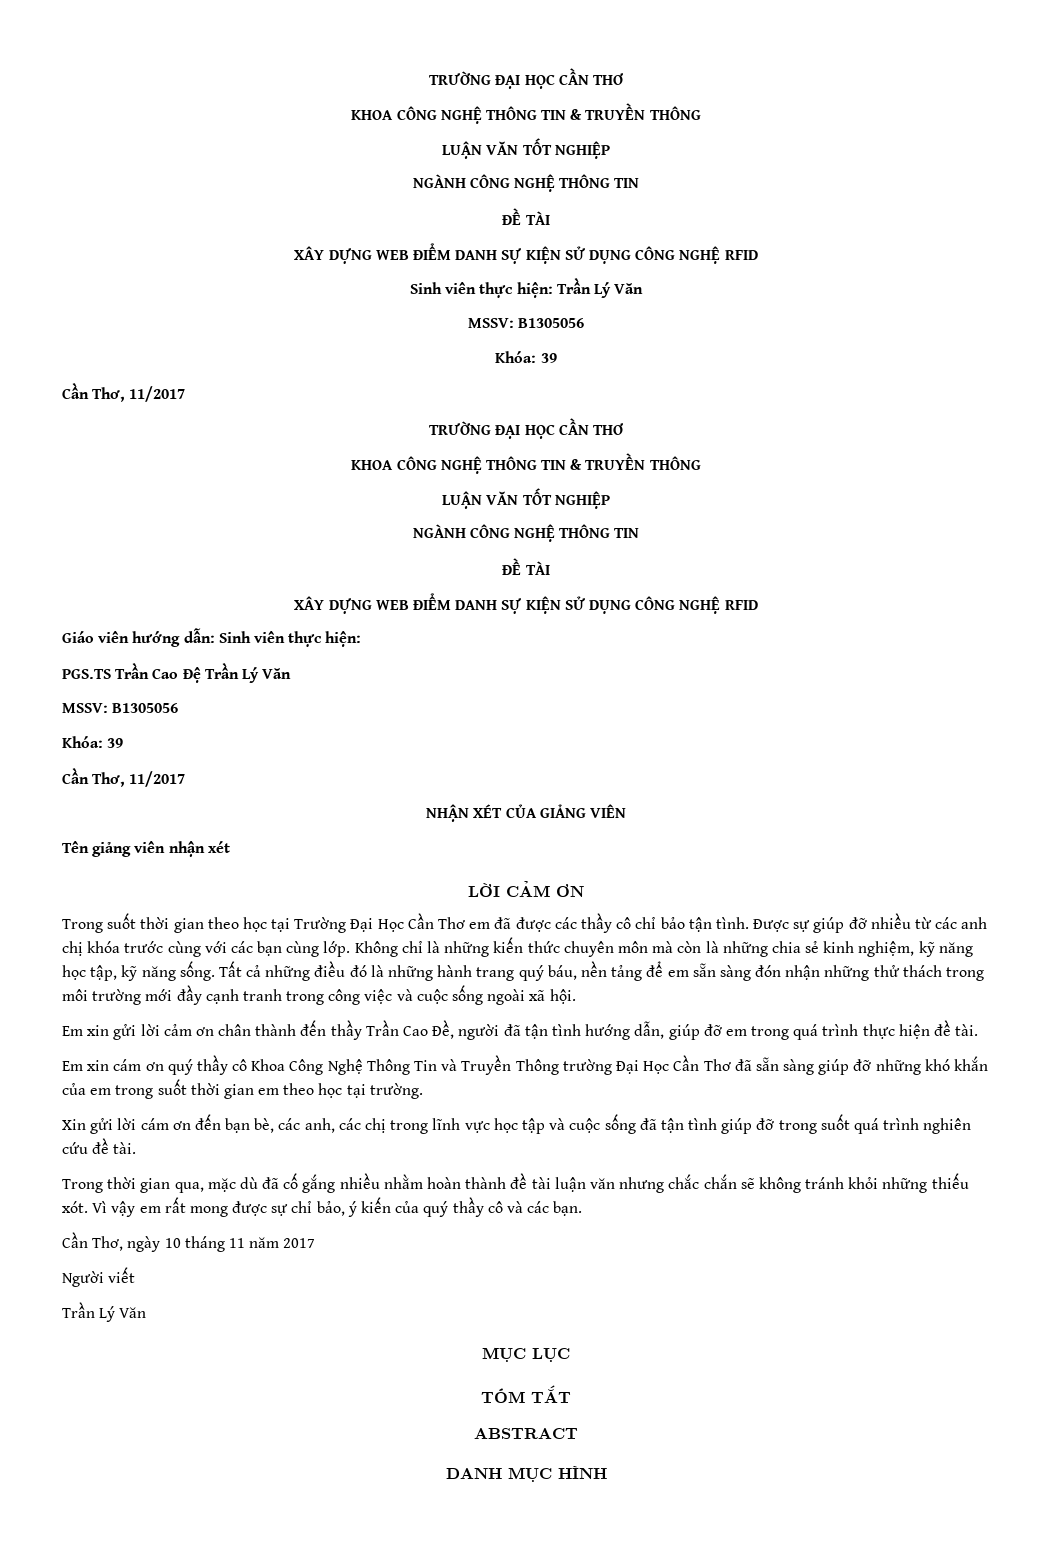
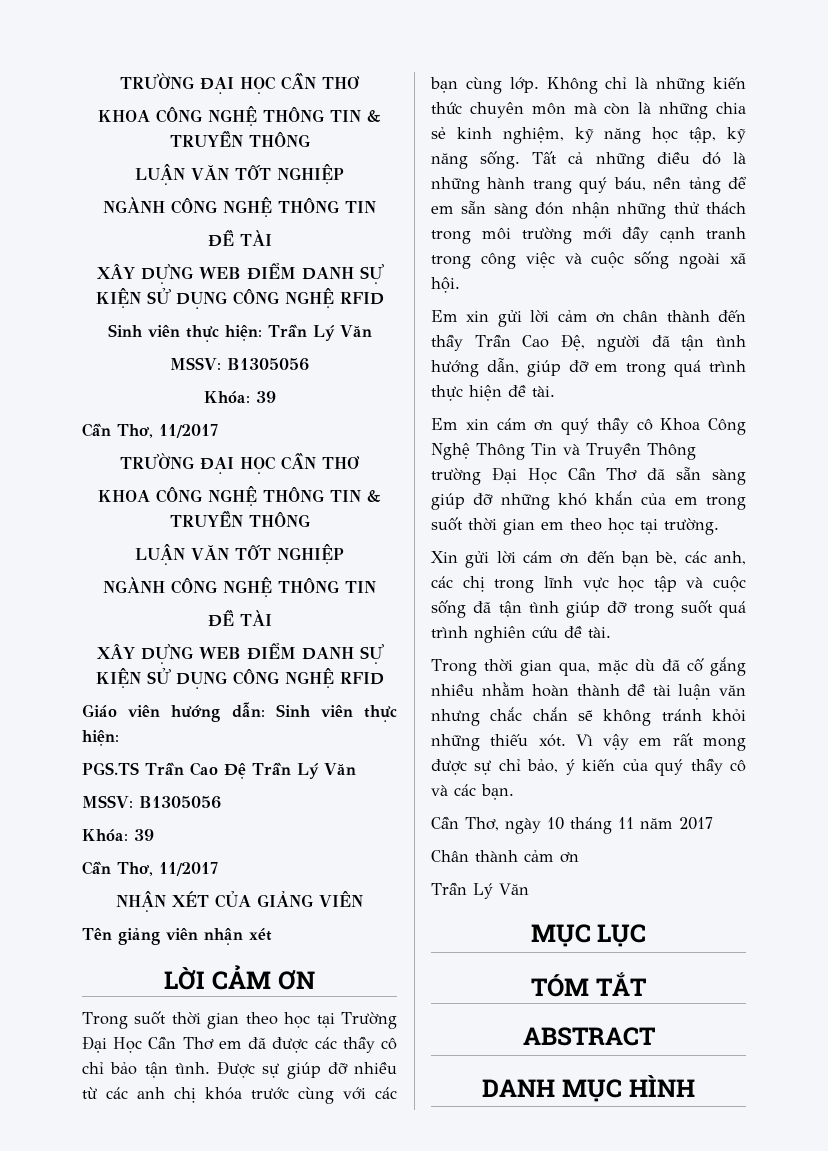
[432,1020,455,1039] Đề, -> [561,334,586,351] Đệ,
[62,1267,136,1287] Người viết -> [431,850,579,863] Chân thành cảm ơn

